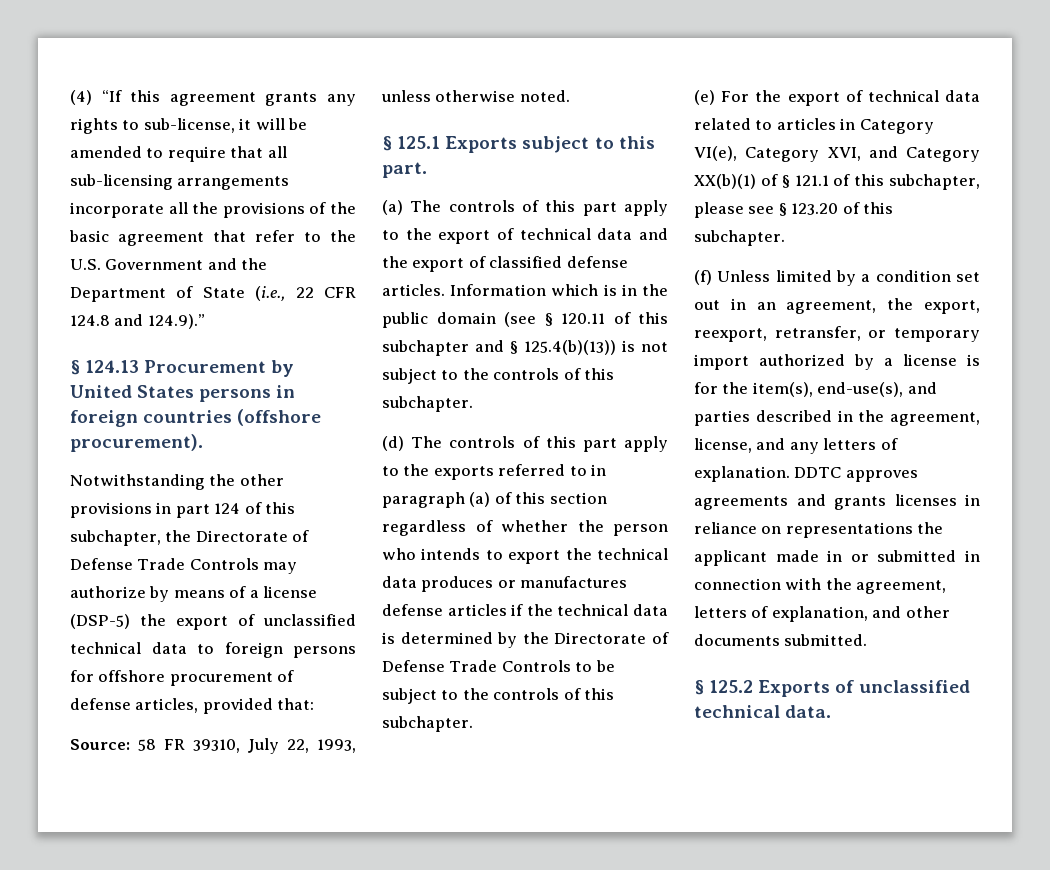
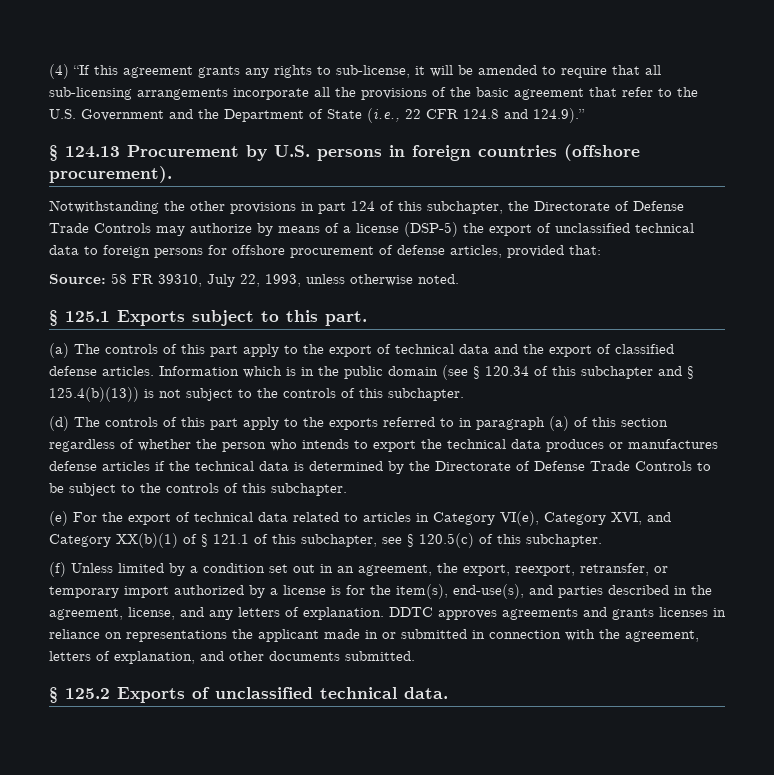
[70,385,195,398] United States -> [274,145,310,157] U.S.
[561,313,605,324] 120.11 -> [485,366,529,376] 120.34
[694,202,744,218] please -> (377, 540) none
[791,203,839,215] 123.20 -> [419,533,474,548] 120.5(c)

